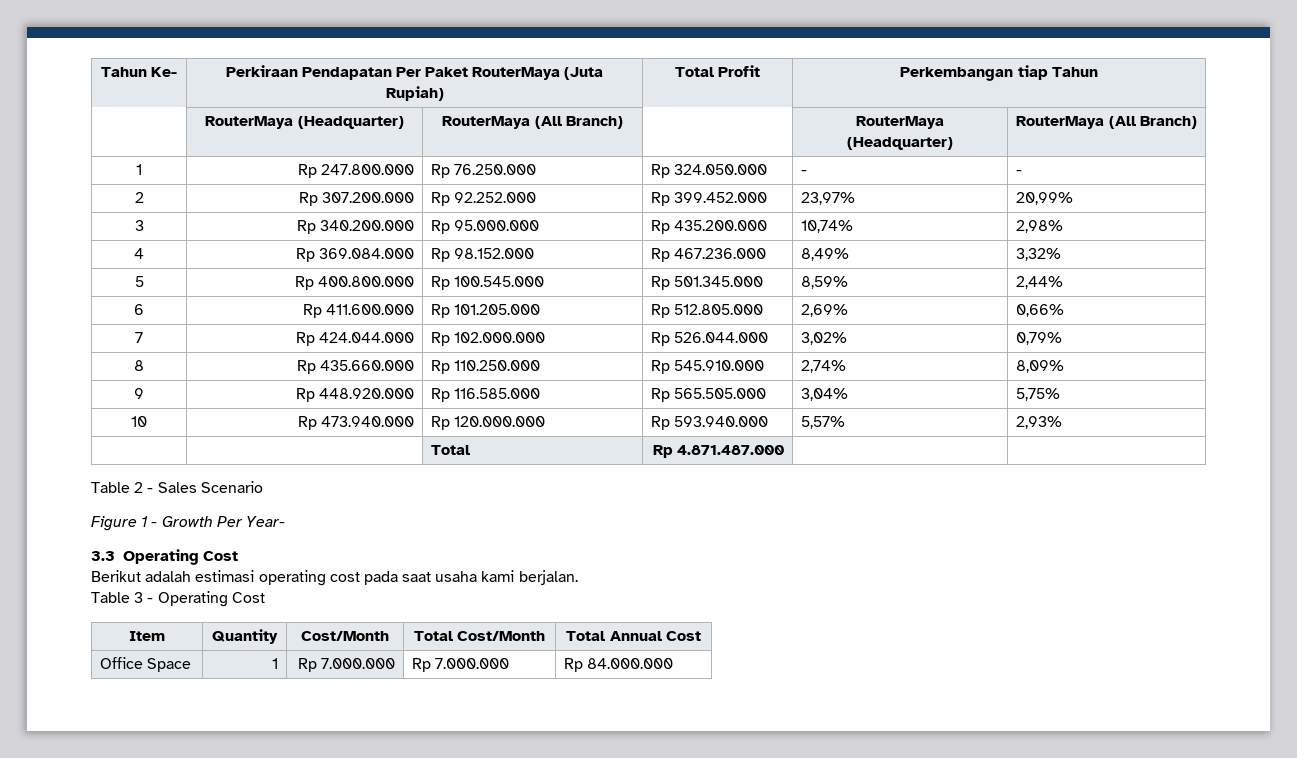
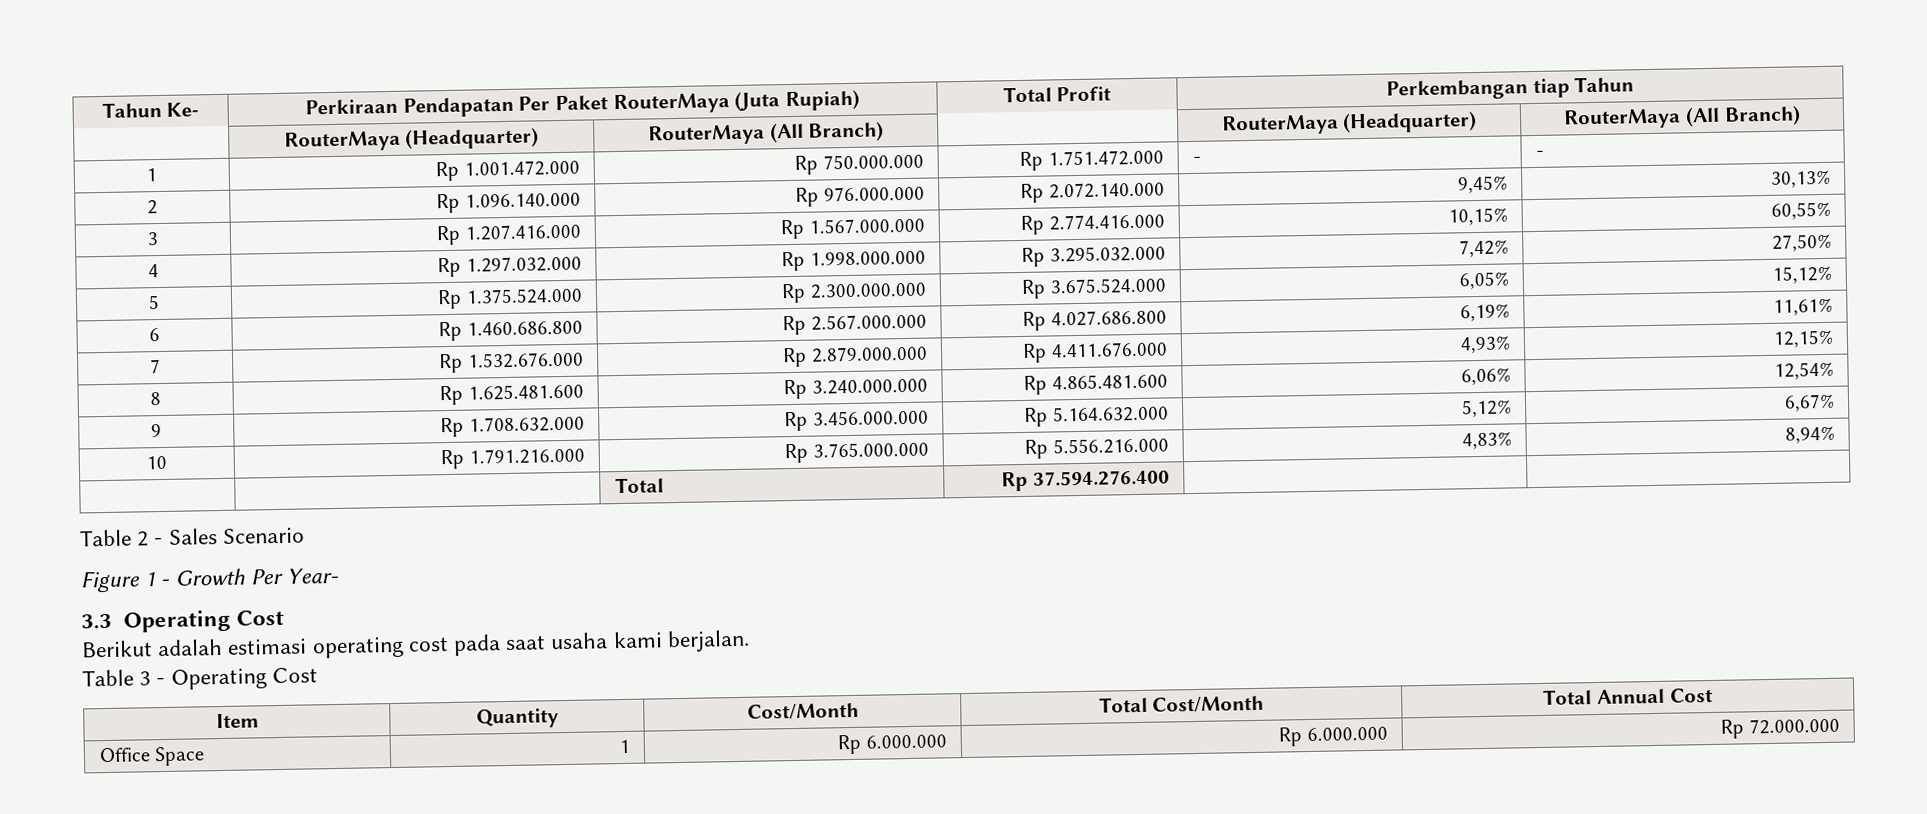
[320,164,414,175] [431,164,537,178] [651,164,768,178] 247.800.000 | Rp 76.250.000 | Rp 324.050.000 -> [463,159,580,177] [793,153,924,175] [1018,149,1164,171] 1.001.472.000 | Rp 750.000.000 | Rp 1.751.472.000
[321,192,414,203] [431,192,537,206] [651,192,768,206] [801,192,856,205] [1016,192,1074,205] 307.200.000 | Rp 92.252.000 | Rp 399.452.000 | 23,97% | 20,99% -> [464,192,581,208] [794,185,925,207] [1019,181,1165,203] [1457,175,1508,194] [1770,169,1831,188] 1.096.140.000 | Rp 976.000.000 | Rp 2.072.140.000 | 9,45% | 30,13%
[319,220,414,231] [431,220,540,234] [651,220,768,234] [801,220,854,233] [1016,220,1064,233] 340.200.000 | Rp 95.000.000 | Rp 435.200.000 | 10,74% | 2,98% -> [464,223,582,241] [779,217,925,240] [1019,213,1165,235] [1447,207,1508,226] [1770,201,1831,220] 1.207.416.000 | Rp 1.567.000.000 | Rp 2.774.416.000 | 10,15% | 60,55%
[318,248,414,259] [431,248,535,262] [651,248,767,262] [801,248,850,261] [1016,248,1062,261] 369.084.000 | Rp 98.152.000 | Rp 467.236.000 | 8,49% | 3,32% -> [465,255,582,273] [780,250,926,272] [1020,245,1166,267] [1458,239,1509,258] [1771,233,1832,252] 1.297.032.000 | Rp 1.998.000.000 | Rp 3.295.032.000 | 7,42% | 27,50%
[317,276,414,287] [431,276,545,290] [651,276,764,290] [801,276,849,289] [1016,276,1064,289] 400.800.000 | Rp 100.545.000 | Rp 501.345.000 | 8,59% | 2,44% -> [465,287,583,305] [780,282,927,304] [1020,277,1167,299] [1458,271,1510,290] [1771,265,1832,284] 1.375.524.000 | Rp 2.300.000.000 | Rp 3.675.524.000 | 6,05% | 15,12%
[325,304,414,315] [431,304,541,318] [651,304,764,318] [801,304,849,317] [1016,304,1065,317] 411.600.000 | Rp 101.205.000 | Rp 512.805.000 | 2,69% | 0,66% -> [466,320,583,336] [781,313,927,336] [1021,309,1167,331] [1459,303,1510,322] [1772,297,1833,316] 1.460.686.800 | Rp 2.567.000.000 | Rp 4.027.686.800 | 6,19% | 11,61%
[318,332,414,343] [431,332,546,346] [651,332,769,346] [801,332,848,345] [1016,332,1063,345] 424.044.000 | Rp 102.000.000 | Rp 526.044.000 | 3,02% | 0,79% -> [466,351,584,369] [781,345,928,368] [1021,341,1168,363] [1459,335,1511,354] [1772,329,1834,348] 1.532.676.000 | Rp 2.879.000.000 | Rp 4.411.676.000 | 4,93% | 12,15%
[319,360,414,371] [431,360,541,374] [651,360,765,374] [801,360,847,373] [1016,360,1065,373] 435.660.000 | Rp 110.250.000 | Rp 545.910.000 | 2,74% | 8,09% -> [467,383,584,401] [782,378,928,400] [1022,373,1168,395] [1460,367,1511,386] [1773,361,1834,380] 1.625.481.600 | Rp 3.240.000.000 | Rp 4.865.481.600 | 6,06% | 12,54%
[318,388,414,399] [431,388,541,402] [651,388,767,402] [801,388,849,401] [1016,388,1061,401] 448.920.000 | Rp 116.585.000 | Rp 565.505.000 | 3,04% | 5,75% -> [468,415,585,433] [783,409,929,432] [1023,405,1169,427] [1460,399,1512,418] [1783,393,1835,412] 1.708.632.000 | Rp 3.456.000.000 | Rp 5.164.632.000 | 5,12% | 6,67%
[320,416,414,427] [431,416,546,430] [651,416,769,430] [801,416,846,429] [1016,416,1063,429] 473.940.000 | Rp 120.000.000 | Rp 593.940.000 | 5,57% | 2,93% -> [468,447,585,465] [783,441,929,464] [1023,437,1169,459] [1461,431,1512,450] [1784,425,1835,444] 1.791.216.000 | Rp 3.765.000.000 | Rp 5.556.216.000 | 4,83% | 8,94%
[676,445,784,455] 4.871.487.000 -> [1032,469,1170,487] 37.594.276.400
[320,658,395,669] [412,658,510,672] [564,658,674,672] 7.000.000 | Rp 7.000.000 | Rp 84.000.000 -> [865,734,947,749] [1277,726,1388,747] [1719,717,1840,739] 6.000.000 | Rp 6.000.000 | Rp 72.000.000

